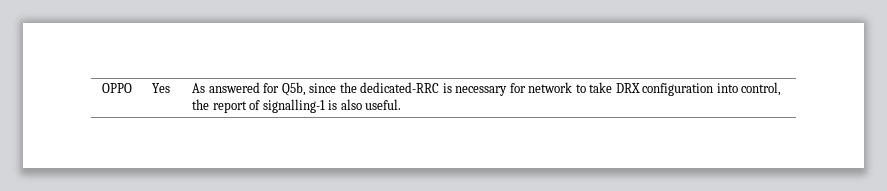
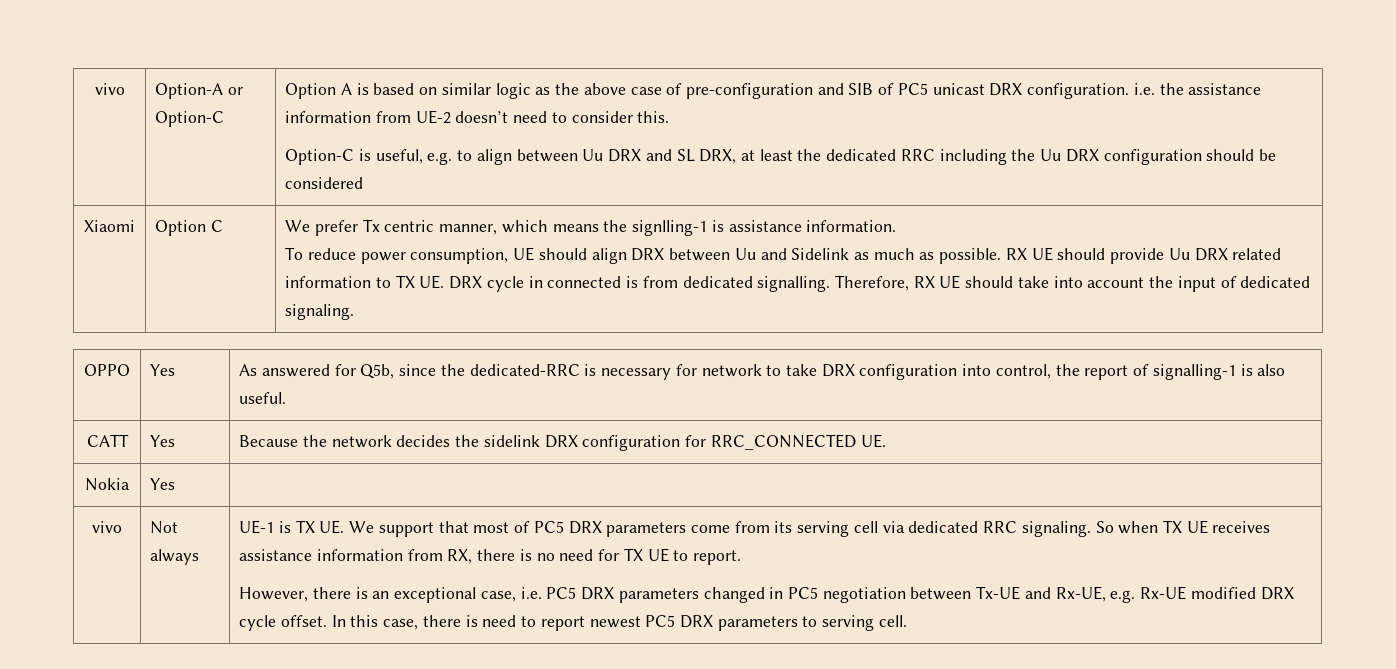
(102, 88) none -> [94,83,125,95] [155,83,244,99] [155,111,225,127] [285,83,1262,99] [285,110,670,124] [285,149,1276,165] [285,177,364,189] [84,220,135,232] [155,220,224,236] [285,219,897,236] [285,247,1282,264] [285,275,1311,292] [285,304,355,320] vivo | Option-A or Option-C | Option A is based on similar logic as the above case of pre-configuration and SIB of PC5 unicast DRX configuration. i.e. the assistance information from UE-2 doesn’t need to consider this. // Option-C is useful, e.g. to align between Uu DRX and SL DRX, at least the dedicated RRC including the Uu DRX configuration should be considered // Xiaomi | Option C | We prefer Tx centric manner, which means the signlling-1 is assistance information. // To reduce power consumption, UE should align DRX between Uu and Sidelink as much as possible. RX UE should provide Uu DRX related information to TX UE. DRX cycle in connected is from dedicated signalling. Therefore, RX UE should take into account the input of dedicated signaling. //
(402, 104) none -> [86,434,129,447] [150,435,176,447] [239,434,886,451] [85,478,130,491] [150,478,176,490] [92,521,122,533] [150,521,179,534] [150,549,200,565] [239,520,1271,537] [239,548,741,565] [239,586,1294,603] [239,615,907,631] // CATT | Yes | Because the network decides the sidelink DRX configuration for RRC_CONNECTED UE. // Nokia | Yes | // vivo | Not always | UE-1 is TX UE. We support that most of PC5 DRX parameters come from its serving cell via dedicated RRC signaling. So when TX UE receives assistance information from RX, there is no need for TX UE to report. // However, there is an exceptional case, i.e. PC5 DRX parameters changed in PC5 negotiation between Tx-UE and Rx-UE, e.g. Rx-UE modified DRX cycle offset. In this case, there is need to report newest PC5 DRX parameters to serving cell.

